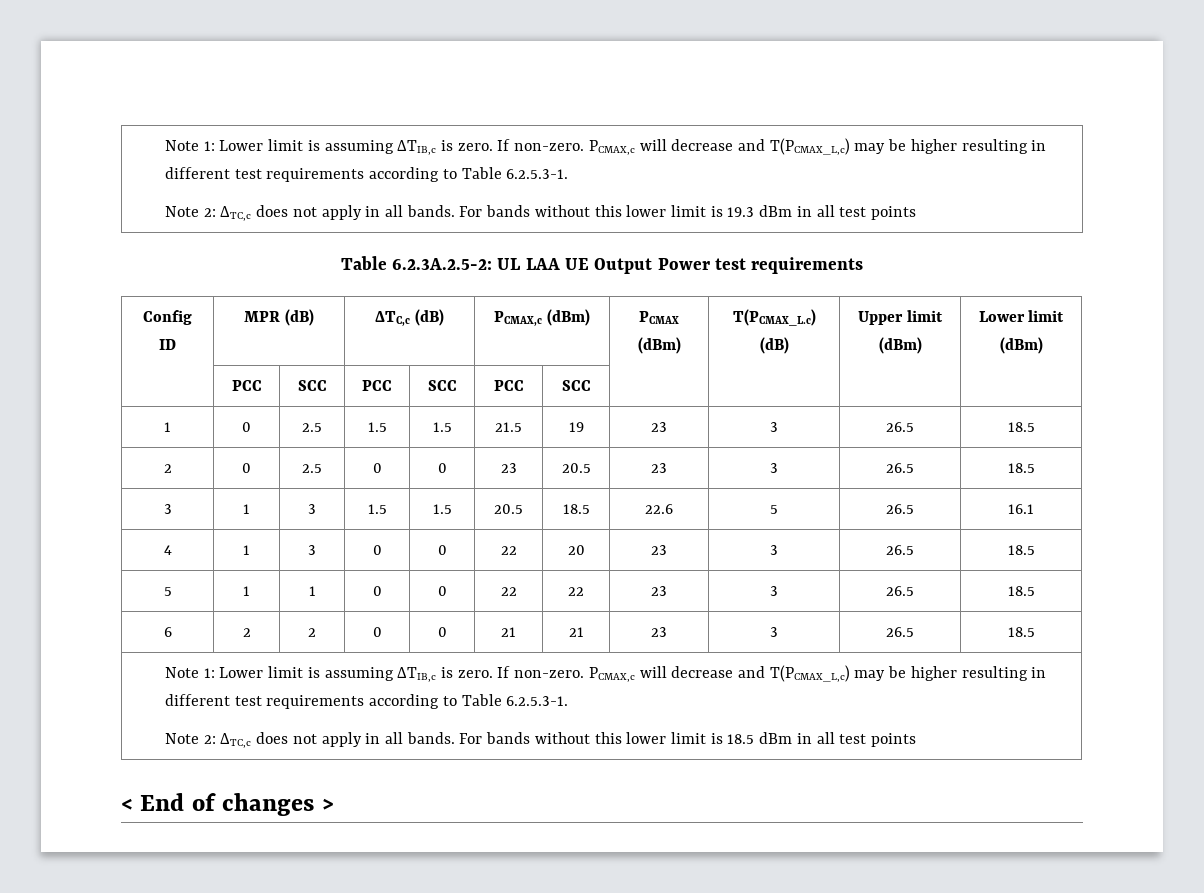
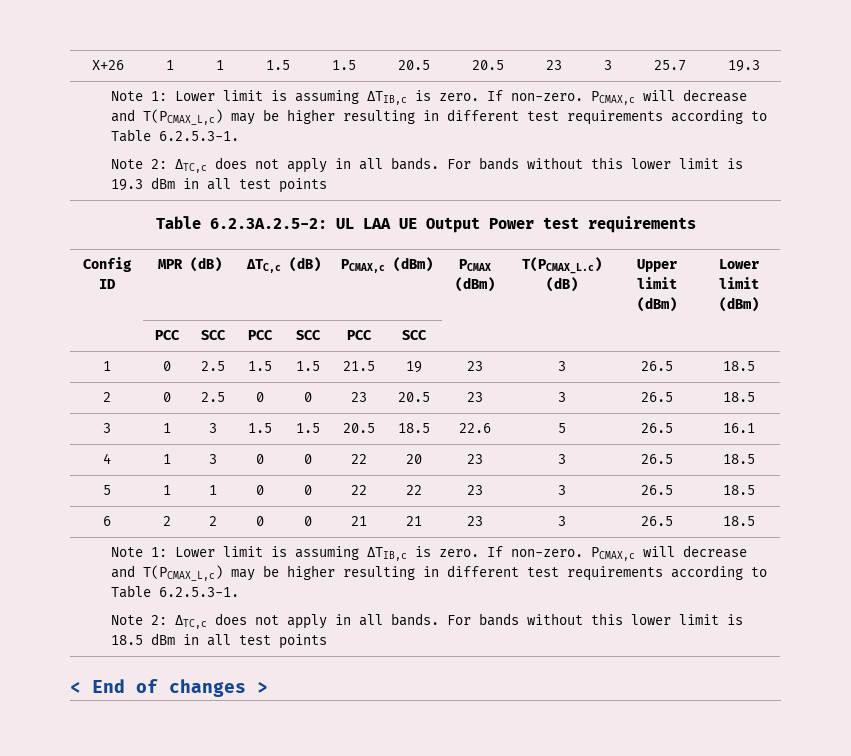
(164, 145) none -> [91,60,124,70] [165,60,174,70] [215,60,224,70] [265,60,290,70] [331,60,356,70] [397,60,430,70] [471,60,504,70] [545,60,562,70] [603,60,612,70] [653,60,686,71] [727,60,760,72] X+26 | 1 | 1 | 1.5 | 1.5 | 20.5 | 20.5 | 23 | 3 | 25.7 | 19.3 //

